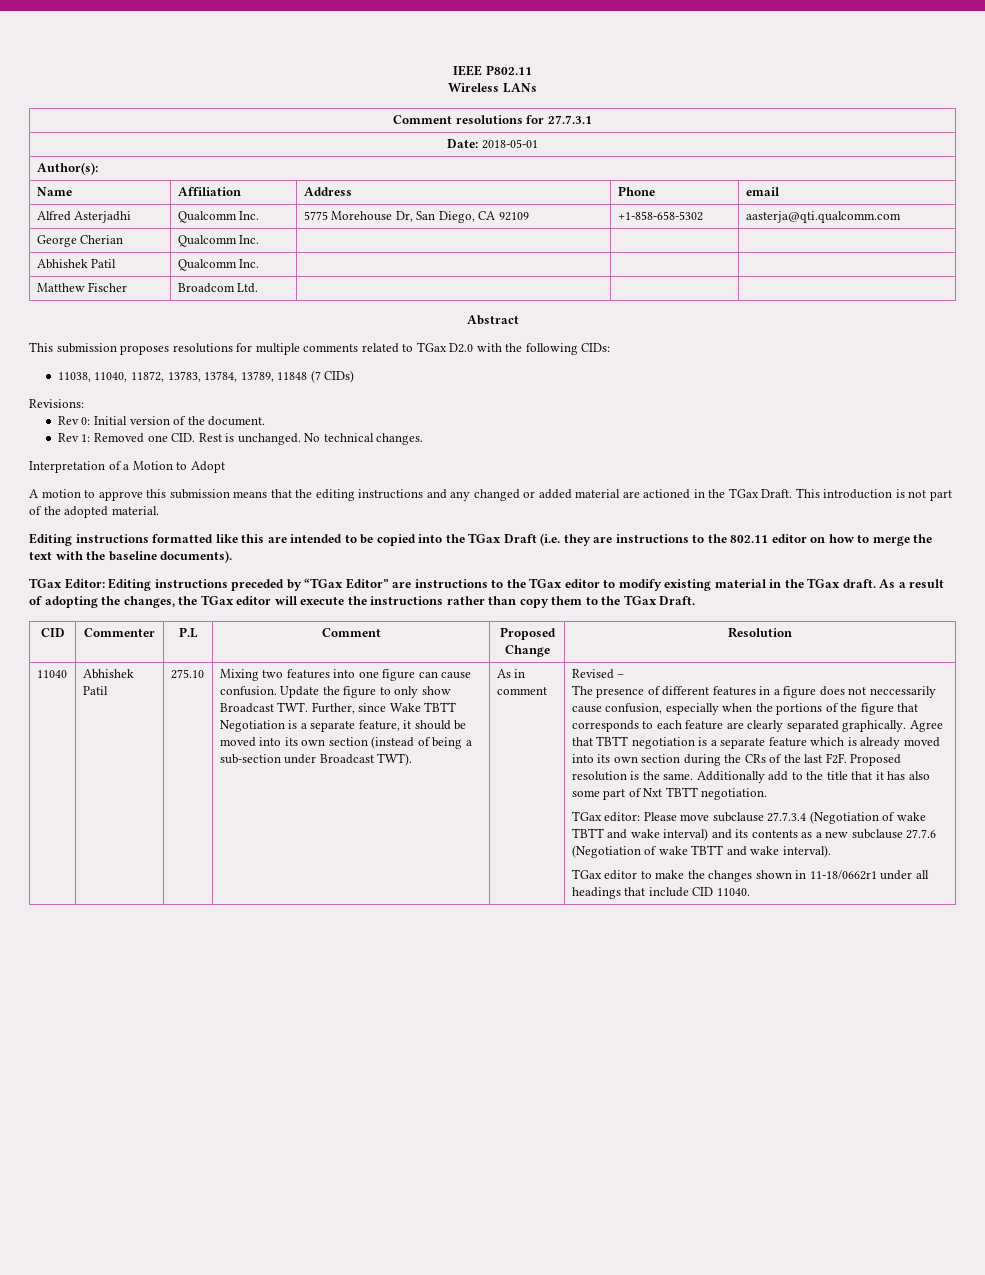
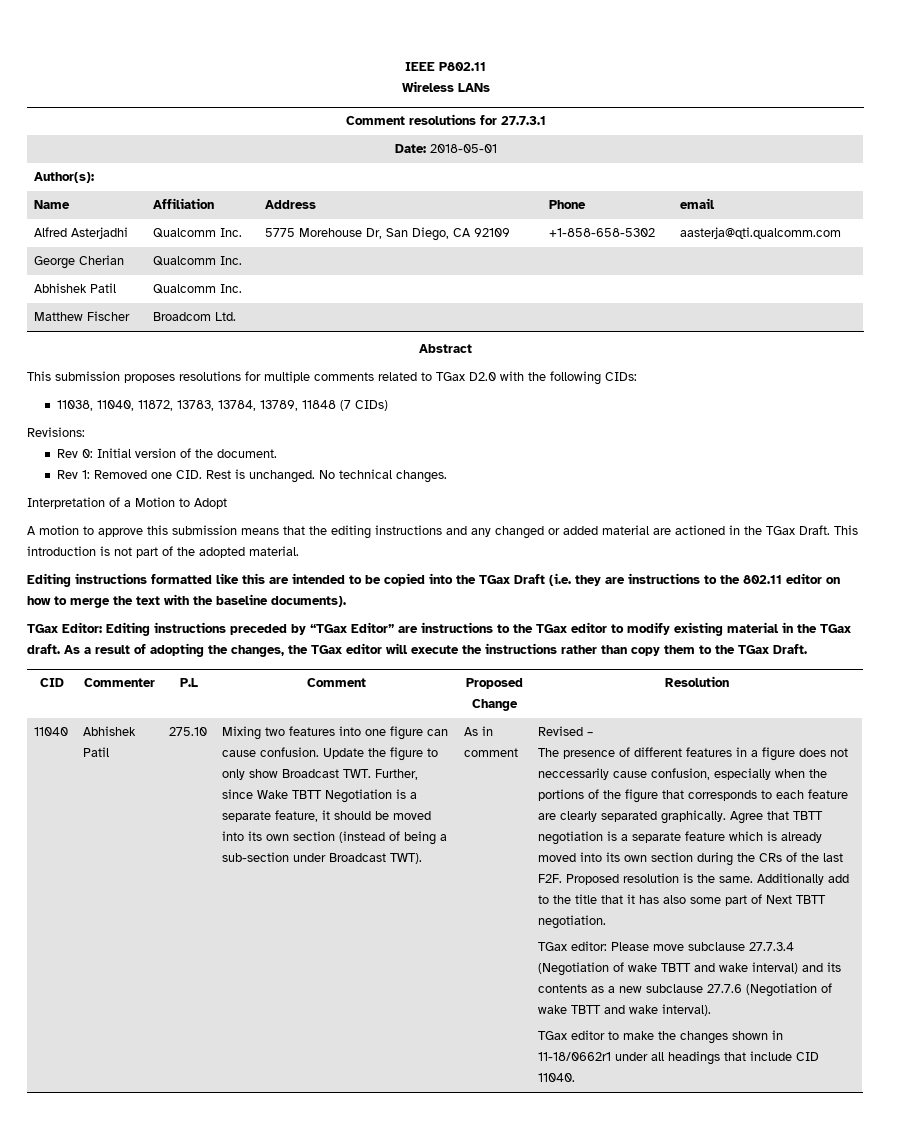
[643,788,663,797] Nxt -> [766,895,793,904] Next

